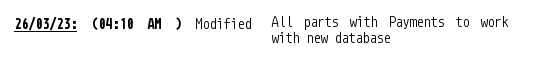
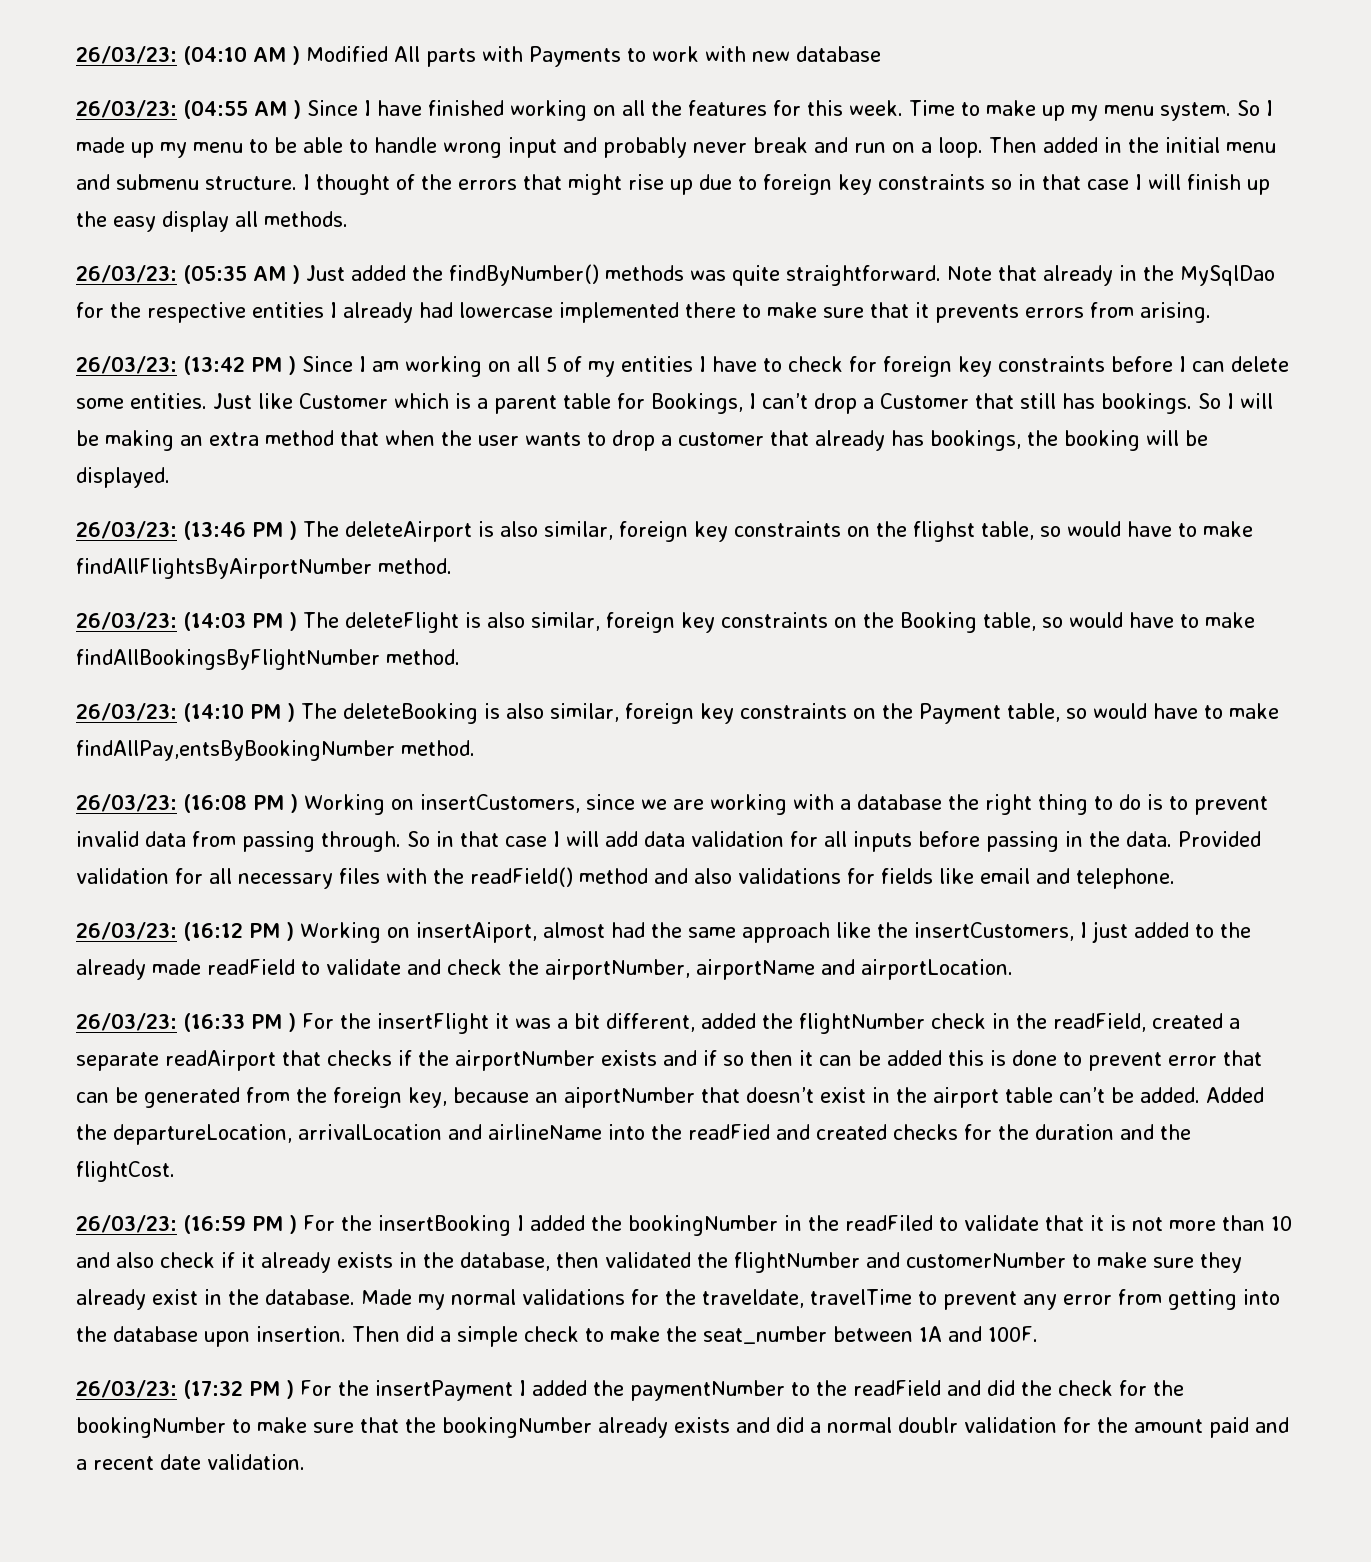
(390, 37) none -> [76,100,1273,121] [76,137,1276,158] [76,174,1270,195] [76,211,348,232] [76,264,1275,286] [76,302,1211,323] [76,356,1289,377] [76,393,1273,414] [76,430,1208,451] [76,467,170,488] [76,521,1253,542] [76,558,452,579] [76,612,1255,633] [76,649,460,670] [76,703,1279,724] [76,740,475,761] [76,794,1268,815] [76,831,1261,852] [76,867,1175,889] [76,921,1251,943] [76,959,1013,980] [76,1013,1240,1034] [76,1050,1262,1071] [76,1087,1264,1108] [76,1124,1191,1145] [76,1161,175,1182] [76,1215,1292,1236] [76,1252,1242,1273] [76,1289,1280,1310] [76,1326,1038,1347] [76,1380,1184,1401] [76,1417,1289,1438] [76,1454,305,1470] // 26/03/23: (04:55 AM ) Since I have finished working on all the features for this week. Time to make up my menu system. So I made up my menu to be able to handle wrong input and probably never break and run on a loop. Then added in the initial menu and submenu structure. I thought of the errors that might rise up due to foreign key constraints so in that case I will finish up the easy display all methods. // 26/03/23: (05:35 AM ) Just added the findByNumber() methods was quite straightforward. Note that already in the MySqlDao for the respective entities I already had lowercase implemented there to make sure that it prevents errors from arising. // 26/03/23: (13:42 PM ) Since I am working on all 5 of my entities I have to check for foreign key constraints before I can delete some entities. Just like Customer which is a parent table for Bookings, I can’t drop a Customer that still has bookings. So I will be making an extra method that when the user wants to drop a customer that already has bookings, the booking will be displayed. // 26/03/23: (13:46 PM ) The deleteAirport is also similar, foreign key constraints on the flighst table, so would have to make findAllFlightsByAirportNumber method. // 26/03/23: (14:03 PM ) The deleteFlight is also similar, foreign key constraints on the Booking table, so would have to make findAllBookingsByFlightNumber method. // 26/03/23: (14:10 PM ) The deleteBooking is also similar, foreign key constraints on the Payment table, so would have to make findAllPay,entsByBookingNumber method. // 26/03/23: (16:08 PM ) Working on insertCustomers, since we are working with a database the right thing to do is to prevent invalid data from passing through. So in that case I will add data validation for all inputs before passing in the data. Provided validation for all necessary files with the readField() method and also validations for fields like email and telephone. // 26/03/23: (16:12 PM ) Working on insertAiport, almost had the same approach like the insertCustomers, I just added to the already made readField to validate and check the airportNumber, airportName and airportLocation. // 26/03/23: (16:33 PM ) For the insertFlight it was a bit different, added the flightNumber check in the readField, created a separate readAirport that checks if the airportNumber exists and if so then it can be added this is done to prevent error that can be generated from the foreign key, because an aiportNumber that doesn’t exist in the airport table can’t be added. Added the departureLocation, arrivalLocation and airlineName into the readFied and created checks for the duration and the flightCost. // 26/03/23: (16:59 PM ) For the insertBooking I added the bookingNumber in the readFiled to validate that it is not more than 10 and also check if it already exists in the database, then validated the flightNumber and customerNumber to make sure they already exist in the database. Made my normal validations for the traveldate, travelTime to prevent any error from getting into the database upon insertion. Then did a simple check to make the seat_number between 1A and 100F. // 26/03/23: (17:32 PM ) For the insertPayment I added the paymentNumber to the readField and did the check for the bookingNumber to make sure that the bookingNumber already exists and did a normal doublr validation for the amount paid and a recent date validation.

